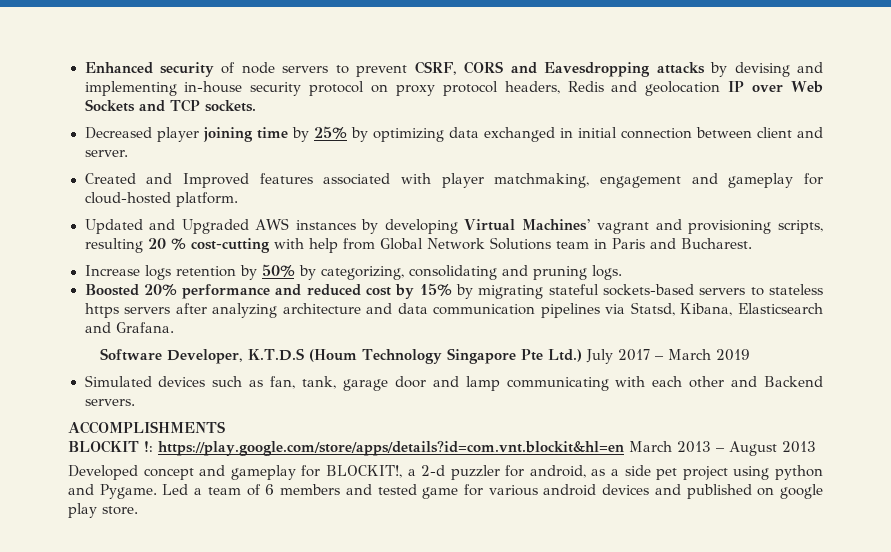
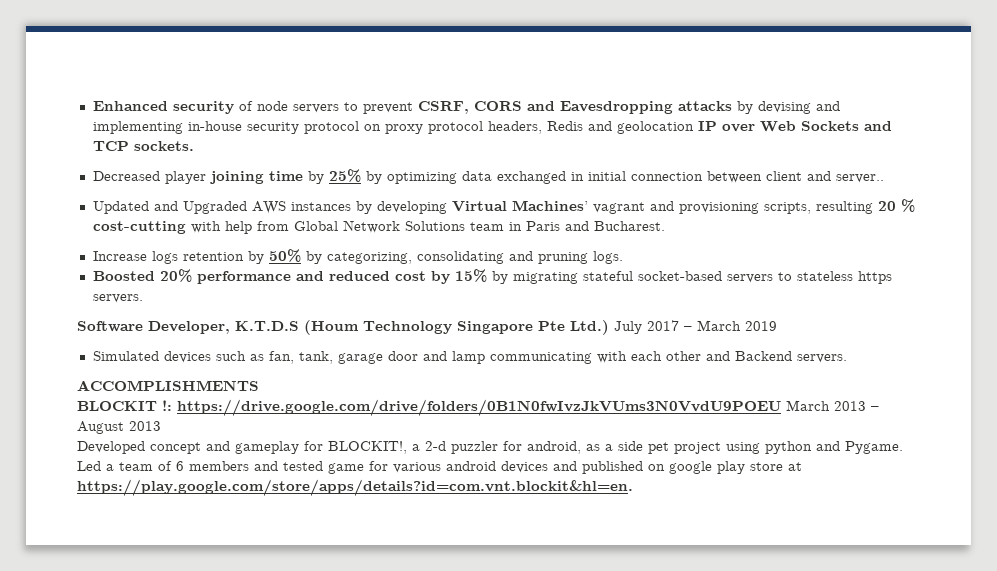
[84,150,129,157] [84,173,823,188] [84,192,238,207] server. // Created and Improved features associated with player matchmaking, engagement and gameplay for cloud-hosted platform. -> [835,174,884,183] server..
[603,284,695,296] sockets-based -> [637,271,722,281] socket-based
[124,302,823,318] [84,322,174,333] servers after analyzing architecture and data communication pipelines via Statsd, Kibana, Elasticsearch and Grafana. -> [92,294,143,303] servers.
[158,441,624,456] https://play.google.com/store/apps/details?id=com.vnt.blockit&hl=en -> [177,399,781,416] https://drive.google.com/drive/folders/0B1N0fwIvzJkVUms3N0VvdU9POEU
[102,506,138,515] store. -> [750,462,802,471] [77,479,633,496] store at https://play.google.com/store/apps/details?id=com.vnt.blockit&hl=en.

